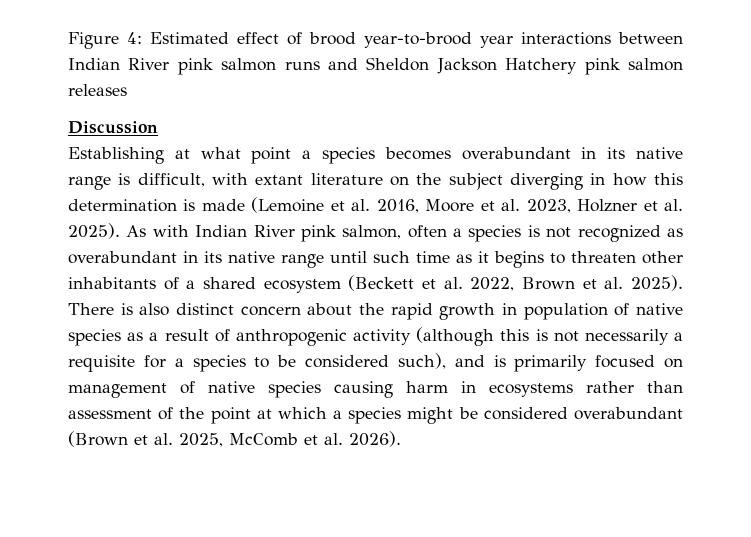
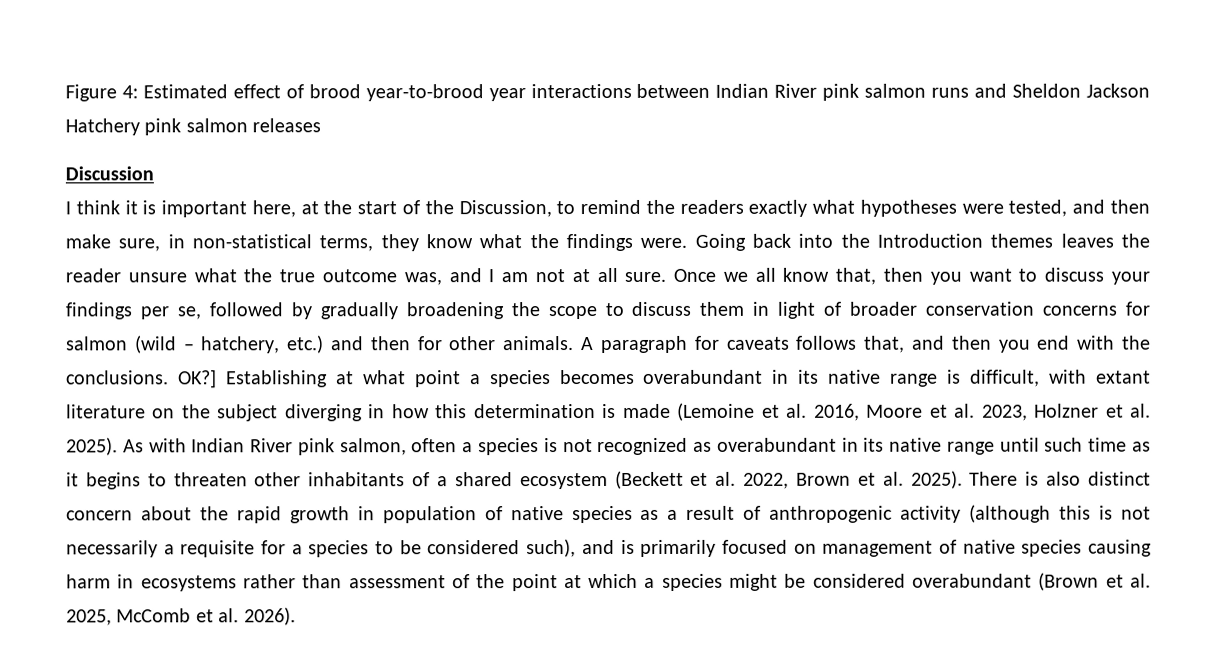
(158, 127) none -> [65,199,1150,218] [65,233,1151,252] [65,267,1150,286] [65,301,1150,320] [66,335,1152,354] [66,369,217,389] I think it is important here, at the start of the Discussion, to remind the readers exactly what hypotheses were tested, and then make sure, in non-statistical terms, they know what the findings were. Going back into the Introduction themes leaves the reader unsure what the true outcome was, and I am not at all sure. Once we all know that, then you want to discuss your findings per se, followed by gradually broadening the scope to discuss them in light of broader conservation concerns for salmon (wild – hatchery, etc.) and then for other animals. A paragraph for caveats follows that, and then you end with the conclusions. OK?]

